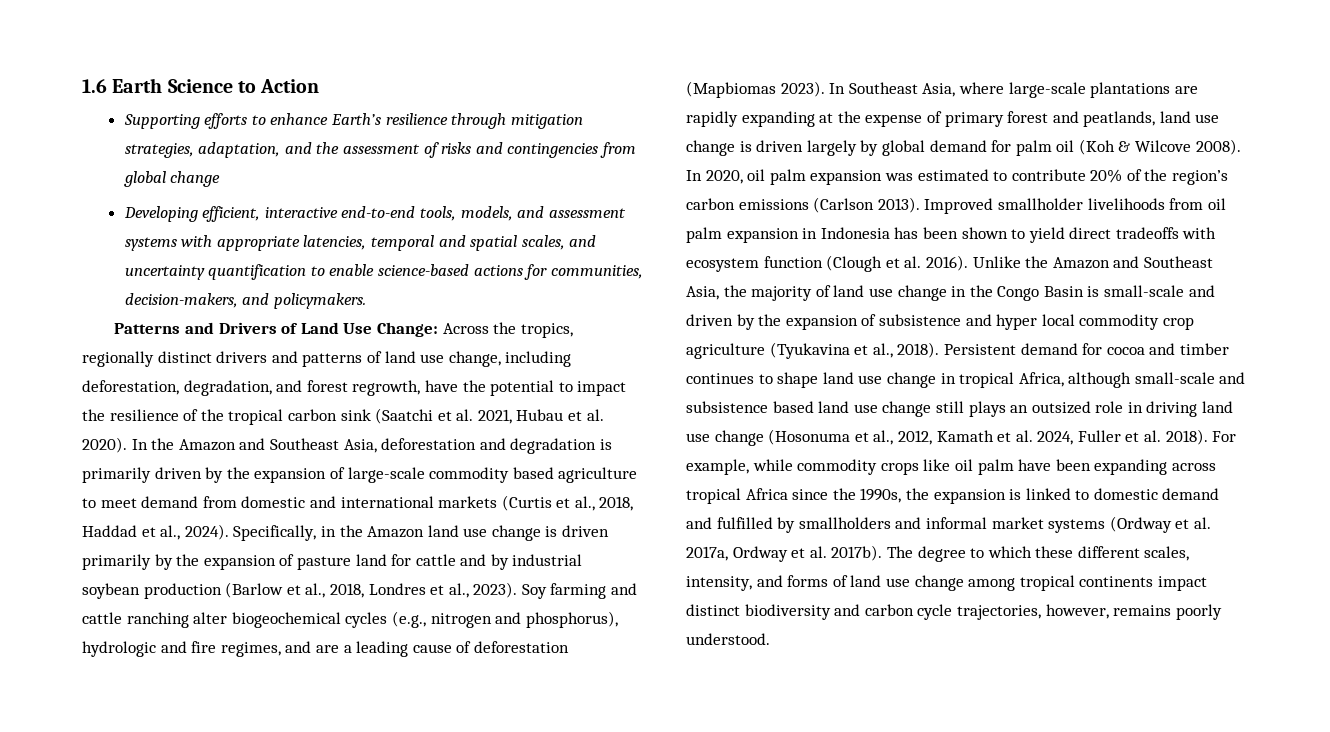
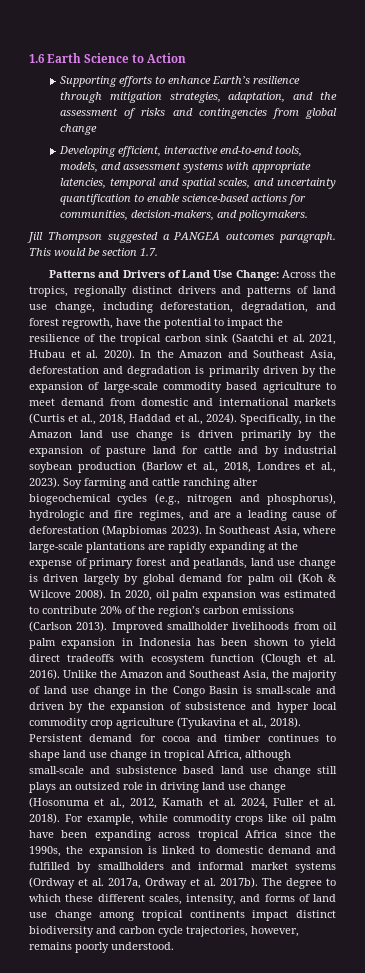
(366, 301) none -> [27,232,336,243] [29,248,158,256] // Jill Thompson suggested a PANGEA outcomes paragraph. This would be section 1.7.

